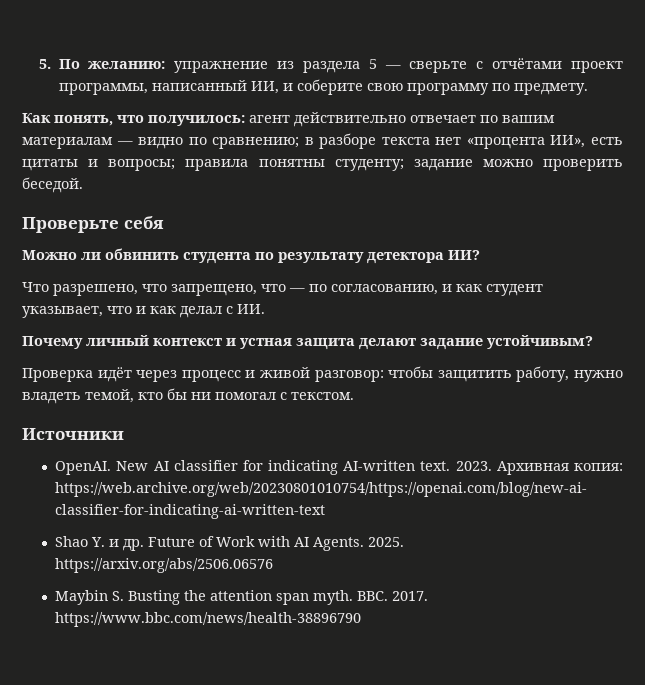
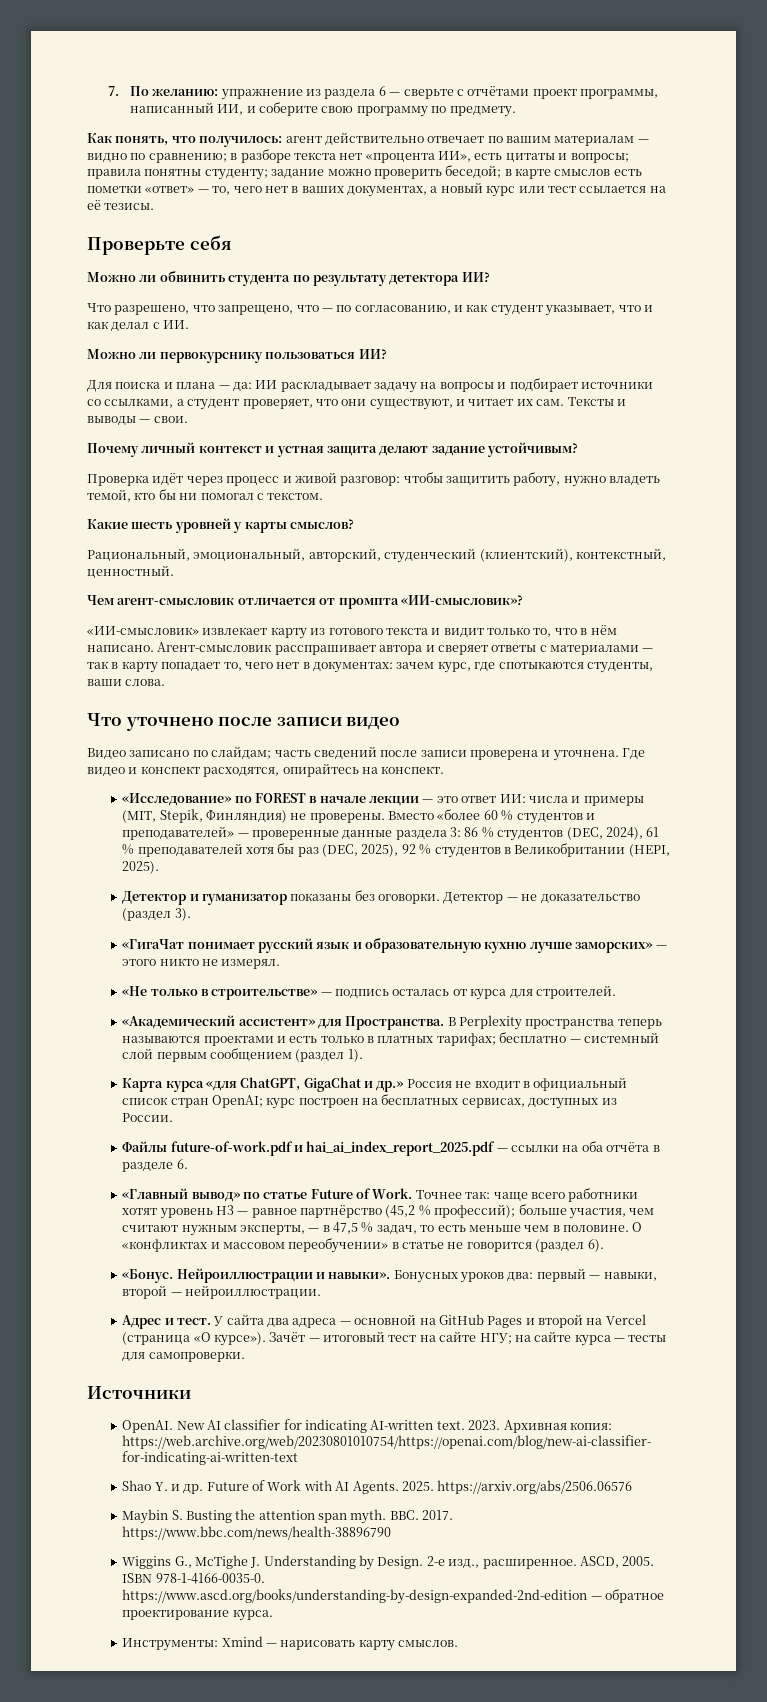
[39,59,52,69] 5. -> [108,86,120,96] 7.
[368,59,377,69] 5 -> [378,86,386,96] 6
[22,177,83,193] беседой. -> [445,165,642,179] [87,182,666,197] [87,200,155,210] беседой; в карте смыслов есть пометки «ответ» — то, чего нет в ваших документах, а новый курс или тест ссылается на её тезисы.
(265, 309) none -> [87,349,387,363] [87,378,653,393] [87,397,626,410] [87,416,188,426] // Можно ли первокурснику пользоваться ИИ? // Для поиска и плана — да: ИИ раскладывает задачу на вопросы и подбирает источники со ссылками, а студент проверяет, что они существуют, и читает их сам. Тексты и выводы — свои.
(354, 396) none -> [87,518,354,533] [87,548,666,563] [87,565,174,579] [87,595,523,609] [87,625,617,639] [87,642,654,655] [87,661,653,673] [87,679,166,686] [87,713,401,731] [87,746,646,761] [87,763,445,777] [122,793,644,806] [122,809,595,824] [122,826,660,841] [122,843,670,858] [122,861,160,874] [122,890,640,905] [122,908,191,921] [122,937,667,953] [122,958,281,969] [122,985,616,1000] [122,1015,662,1030] [122,1032,659,1046] [122,1048,363,1062] [122,1077,628,1092] [122,1094,617,1109] [122,1113,174,1122] [122,1141,660,1156] [122,1159,188,1172] [122,1188,639,1202] [122,1204,655,1219] [122,1222,643,1236] [122,1238,604,1253] [122,1268,657,1283] [122,1285,321,1299] [122,1314,646,1329] [122,1331,667,1346] [122,1351,245,1362] // Какие шесть уровней у карты смыслов? // Рациональный, эмоциональный, авторский, студенческий (клиентский), контекстный, ценностный. // Чем агент-смысловик отличается от промпта «ИИ-смысловик»? // «ИИ-смысловик» извлекает карту из готового текста и видит только то, что в нём написано. Агент-смысловик расспрашивает автора и сверяет ответы с материалами — так в карту попадает то, чего нет в документах: зачем курс, где спотыкаются студенты, ваши слова. // Что уточнено после записи видео // Видео записано по слайдам; часть сведений после записи проверена и уточнена. Где видео и конспект расходятся, опирайтесь на конспект. // «Исследование» по FOREST в начале лекции — это ответ ИИ: числа и примеры (MIT, Stepik, Финляндия) не проверены. Вместо «более 60 % студентов и преподавателей» — проверенные данные раздела 3: 86 % студентов (DEC, 2024), 61 % преподавателей хотя бы раз (DEC, 2025), 92 % студентов в Великобритании (HEPI, 2025). // Детектор и гуманизатор показаны без оговорки. Детектор — не доказательство (раздел 3). // «ГигаЧат понимает русский язык и образовательную кухню лучше заморских» — этого никто не измерял. // «Не только в строительстве» — подпись осталась от курса для строителей. // «Академический ассистент» для Пространства. В Perplexity пространства теперь называются проектами и есть только в платных тарифах; бесплатно — системный слой первым сообщением (раздел 1). // Карта курса «для ChatGPT, GigaChat и др.» Россия не входит в официальный список стран OpenAI; курс построен на бесплатных сервисах, доступных из России. // Файлы future-of-work.pdf и hai_ai_index_report_2025.pdf — ссылки на оба отчёта в разделе 6. // «Главный вывод» по статье Future of Work. Точнее так: чаще всего работники хотят уровень H3 — равное партнёрство (45,2 % профессий); больше участия, чем считают нужным эксперты, — в 47,5 % задач, то есть меньше чем в половине. О «конфликтах и массовом переобучении» в статье не говорится (раздел 6). // «Бонус. Нейроиллюстрации и навыки». Бонусных уроков два: первый — навыки, второй — нейроиллюстрации. // Адрес и тест. У сайта два адреса — основной на GitHub Pages и второй на Vercel (страница «О курсе»). Зачёт — итоговый тест на сайте НГУ; на сайте курса — тесты для самопроверки.
(362, 619) none -> [122,1555,655,1570] [122,1573,265,1584] [122,1589,664,1604] [122,1609,273,1621] [122,1636,459,1651] // Wiggins G., McTighe J. Understanding by Design. 2-е изд., расширенное. ASCD, 2005. ISBN 978-1-4166-0035-0. https://www.ascd.org/books/understanding-by-design-expanded-2nd-edition — обратное проектирование курса. // Инструменты: Xmind — нарисовать карту смыслов.

